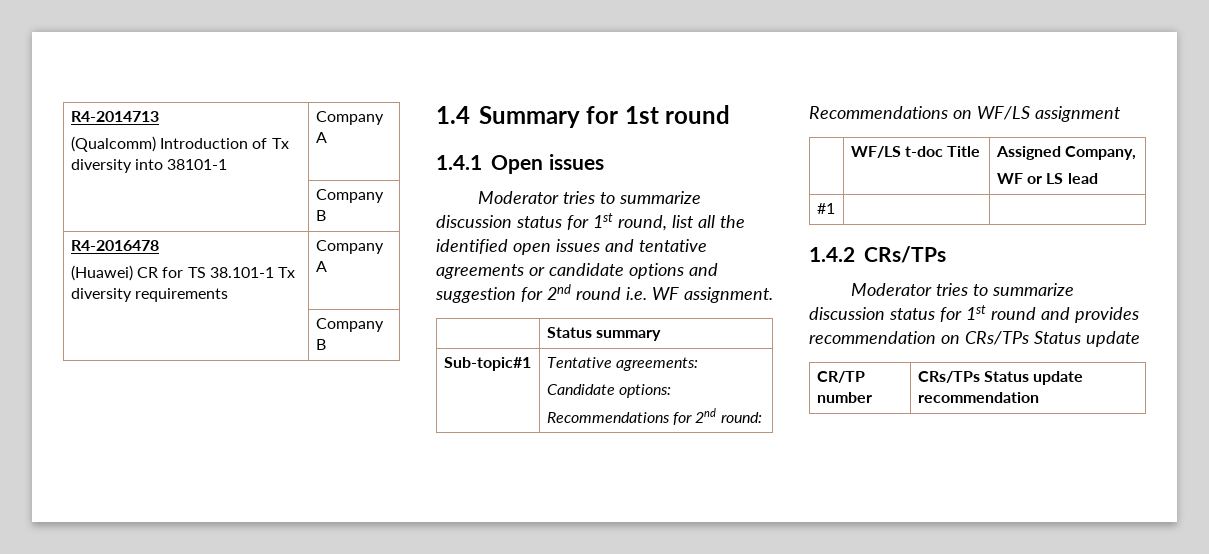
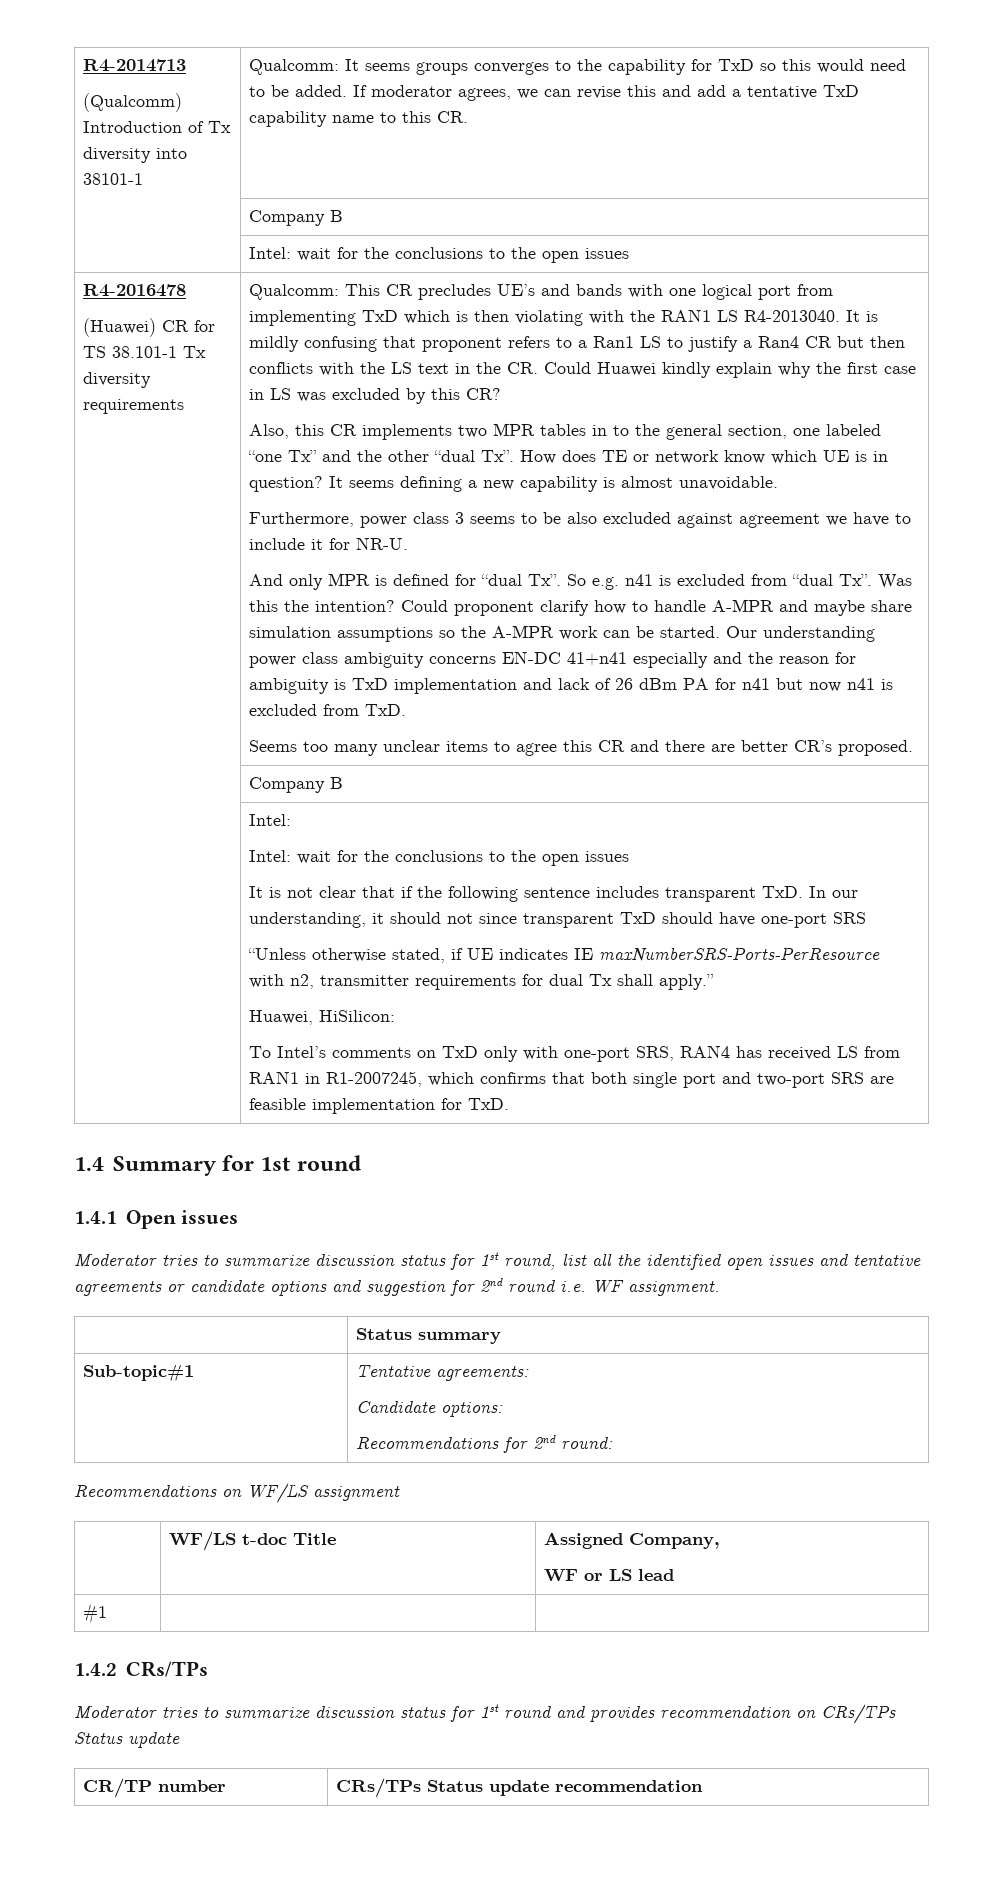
[315,111,384,125] [315,132,327,143] [315,189,384,203] [315,210,326,221] Company A // | Company B -> [249,59,907,75] [249,85,860,101] [249,111,469,127] [249,210,344,226] [249,247,630,263] Qualcomm: It seems groups converges to the capability for TxD so this would need to be added. If moderator agrees, we can revise this and add a tentative TxD capability name to this CR. // | Company B // | Intel: wait for the conclusions to the open issues
[315,240,384,254] [315,261,327,272] [315,318,384,332] [315,339,326,350] Company A // | Company B -> [249,284,834,300] [249,309,879,326] [249,336,906,352] [249,362,917,378] [249,388,502,404] [249,423,882,440] [248,450,889,464] [249,476,779,492] [249,512,912,528] [249,537,409,550] [249,573,913,590] [249,599,913,616] [249,625,876,642] [249,651,857,668] [249,678,894,694] [249,704,407,716] [249,740,914,756] [249,777,344,793] [249,814,292,826] [249,850,630,866] [249,886,859,902] [249,912,867,928] [248,947,881,963] [249,974,715,990] [249,1010,396,1025] [249,1045,901,1062] [249,1071,895,1088] [249,1098,510,1114] Qualcomm: This CR precludes UE’s and bands with one logical port from implementing TxD which is then violating with the RAN1 LS R4-2013040. It is mildly confusing that proponent refers to a Ran1 LS to justify a Ran4 CR but then conflicts with the LS text in the CR. Could Huawei kindly explain why the first case in LS was excluded by this CR? // Also, this CR implements two MPR tables in to the general section, one labeled “one Tx” and the other “dual Tx”. How does TE or network know which UE is in question? It seems defining a new capability is almost unavoidable. // Furthermore, power class 3 seems to be also excluded against agreement we have to include it for NR-U. // And only MPR is defined for “dual Tx”. So e.g. n41 is excluded from “dual Tx”. Was this the intention? Could proponent clarify how to handle A-MPR and maybe share simulation assumptions so the A-MPR work can be started. Our understanding power class ambiguity concerns EN-DC 41+n41 especially and the reason for ambiguity is TxD implementation and lack of 26 dBm PA for n41 but now n41 is excluded from TxD. // Seems too many unclear items to agree this CR and there are better CR’s proposed. // | Company B // | Intel: // Intel: wait for the conclusions to the open issues // It is not clear that if the following sentence includes transparent TxD. In our understanding, it should not since transparent TxD should have one-port SRS // “Unless otherwise stated, if UE indicates IE maxNumberSRS-Ports-PerResource with n2, transmitter requirements for dual Tx shall apply.” // Huawei, HiSilicon: // To Intel’s comments on TxD only with one-port SRS, RAN4 has received LS from RAN1 in R1-2007245, which confirms that both single port and two-port SRS are feasible implementation for TxD.

